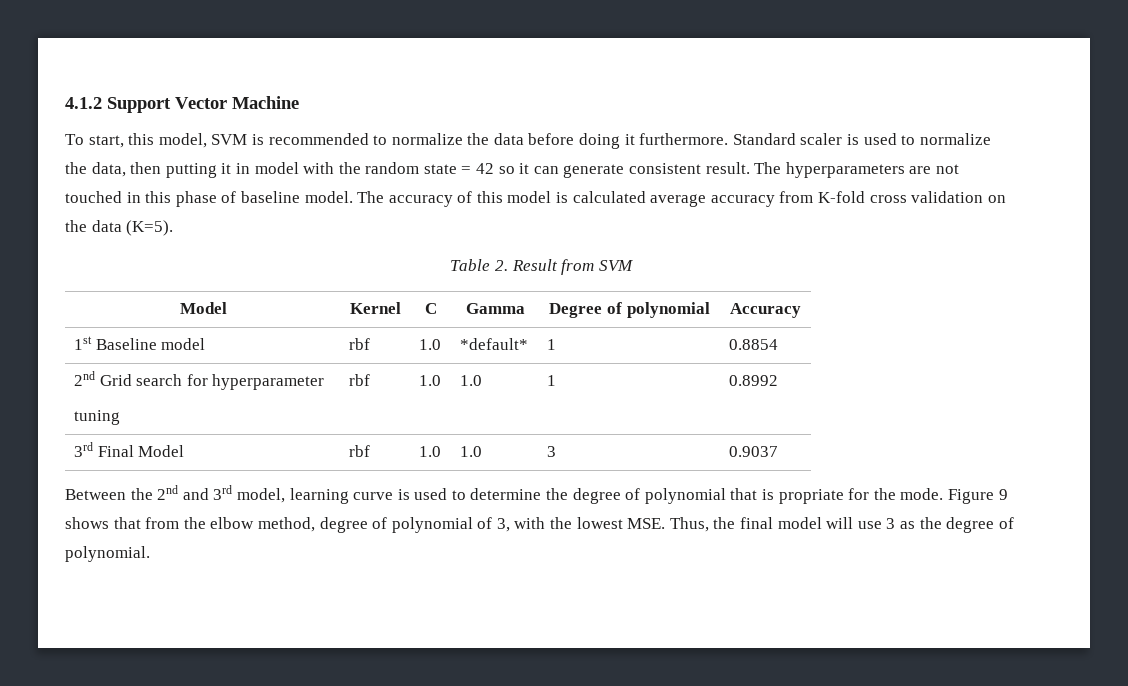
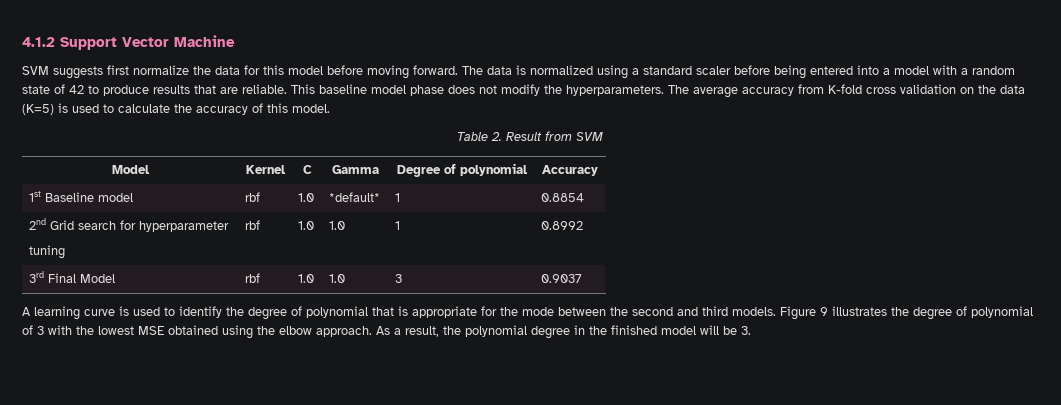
[65,133,991,149] [65,162,250,178] To start, this model, SVM is recommended to normalize the data before doing it furthermore. Standard scaler is used to normalize the data, then putting it in -> [22,65,890,79] SVM suggests first normalize the data for this model before moving forward. The data is normalized using a standard scaler before being entered into a
[338,162,361,174] the -> [961,68,968,75] a
[461,162,959,178] [65,191,646,207] = 42 so it can generate consistent result. The hyperparameters are not touched in this phase of baseline model. The accuracy of this model is calculated -> [54,84,689,96] of 42 to produce results that are reliable. This baseline model phase does not modify the hyperparameters. The
[126,220,174,236] (K=5). -> [22,103,330,115] (K=5) is used to calculate the accuracy of this model.
[65,485,285,503] Between the 2nd and 3rd model, -> [22,307,31,316] A
[470,488,542,500] determine -> [179,306,222,318] identify
[778,489,844,504] propriate -> [412,306,477,318] appropriate
[900,488,1008,504] [65,517,315,532] mode. Figure 9 shows that from the elbow method, -> [522,306,909,320] mode between the second and third models. Figure 9 illustrates the
[496,518,510,532] 3, -> [37,326,44,335] 3
[627,517,1014,533] [65,546,150,562] MSE. Thus, the final model will use 3 as the degree of polynomial. -> [138,325,751,339] MSE obtained using the elbow approach. As a result, the polynomial degree in the finished model will be 3.

